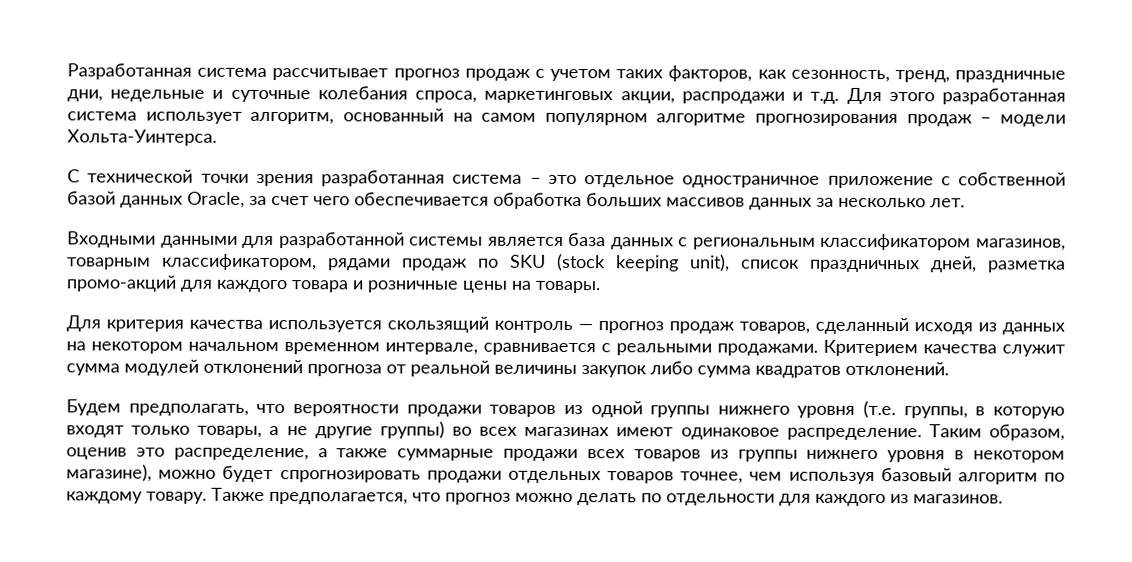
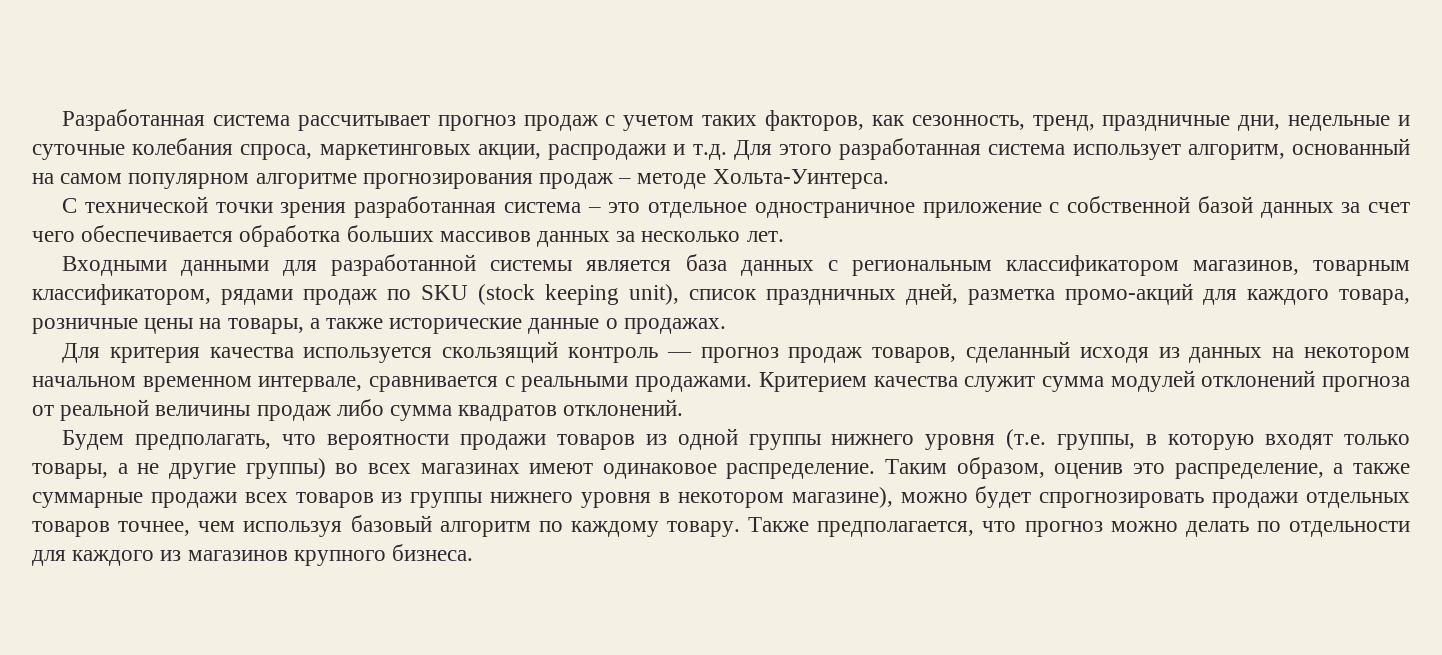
[999,114,1066,127] модели -> [637,173,707,189] методе
[187,191,245,208] Oracle, -> (1334, 210) none
[291,280,364,293] товара и -> [1339,289,1410,305] товара,
[535,280,600,294] товары. -> [227,318,726,334] товары, а также исторические данные о продажах.
[581,365,647,378] закупок -> [256,405,331,421] продаж
[913,494,1003,504] магазинов. -> [187,544,474,566] магазинов крупного бизнеса.

